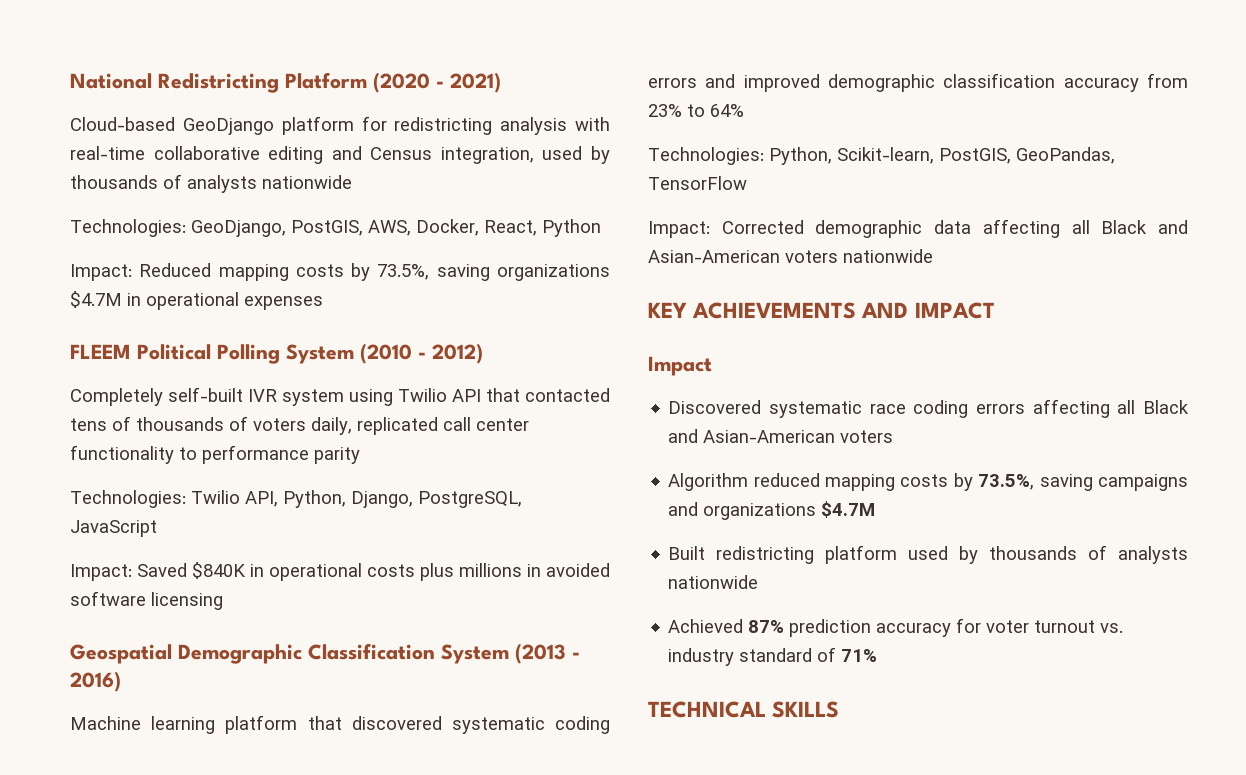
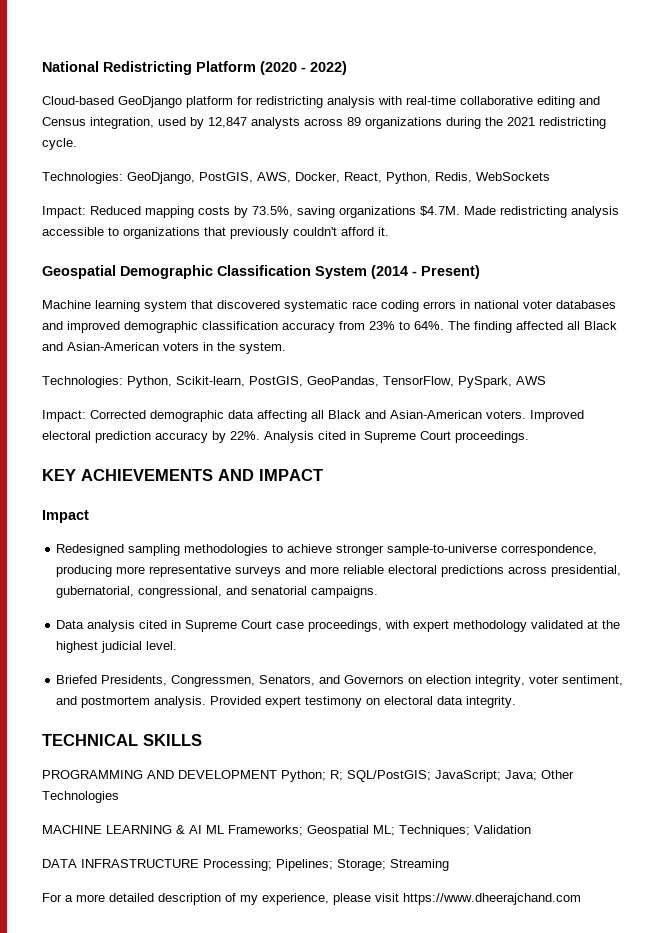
[450,72,501,93] 2021) -> [310,61,347,75] 2022)
[70,174,352,193] thousands of analysts nationwide -> [208,117,606,129] [42,138,77,150] 12,847 analysts across 89 organizations during the 2021 redistricting cycle.
[542,219,601,237] Python -> [386,172,550,184] Python, Redis, WebSockets
[70,291,323,310] [70,343,483,364] [70,387,610,406] [70,416,529,435] [70,445,360,464] [70,490,522,508] [70,520,157,537] [70,562,610,581] [70,591,223,610] $4.7M in operational expenses // FLEEM Political Polling System (2010 - 2012) // Completely self-built IVR system using Twilio API that contacted tens of thousands of voters daily, replicated call center functionality to performance parity // Technologies: Twilio API, Python, Django, PostgreSQL, JavaScript // Impact: Saved $840K in operational costs plus millions in avoided software licensing -> [420,206,619,218] [42,227,389,239] $4.7M. Made redistricting analysis accessible to organizations that previously couldn't afford it.
[515,643,580,664] [70,671,121,692] (2013 - 2016) -> [371,265,480,279] (2014 - Present)
[225,715,298,734] platform -> [144,300,187,312] system
[555,716,610,734] [648,78,697,88] coding errors -> [352,300,616,312] race coding errors in national voter databases
[710,104,744,117] 64% -> [414,321,617,333] [42,342,286,354] 64%. The finding affected all Black and Asian-American voters in the system.
[648,176,747,190] TensorFlow -> [383,376,546,388] TensorFlow, PySpark, AWS
[785,249,933,263] voters nationwide -> [486,410,584,422] [42,431,529,443] voters. Improved electoral prediction accuracy by 22%. Analysis cited in Supreme Court proceedings.
[668,399,1189,418] [668,429,894,443] [668,473,1188,491] [668,501,876,520] [668,545,1188,564] [668,575,759,589] [668,618,1124,637] [668,647,878,666] [648,701,840,718] Discovered systematic race coding errors affecting all Black and Asian-American voters // Algorithm reduced mapping costs by 73.5%, saving campaigns and organizations $4.7M // Built redistricting platform used by thousands of analysts nationwide // Achieved 87% prediction accuracy for voter turnout vs. industry standard of 71% // TECHNICAL SKILLS -> [56,544,598,556] [56,565,622,577] [56,586,379,598] [56,620,621,632] [56,641,178,653] [56,675,624,687] [56,696,517,708] [42,734,202,746] [42,770,574,782] [42,791,119,803] [42,825,531,837] [42,859,449,871] [42,893,581,905] Redesigned sampling methodologies to achieve stronger sample-to-universe correspondence, producing more representative surveys and more reliable electoral predictions across presidential, gubernatorial, congressional, and senatorial campaigns. // Data analysis cited in Supreme Court case proceedings, with expert methodology validated at the highest judicial level. // Briefed Presidents, Congressmen, Senators, and Governors on election integrity, voter sentiment, and postmortem analysis. Provided expert testimony on electoral data integrity. // TECHNICAL SKILLS // PROGRAMMING AND DEVELOPMENT Python; R; SQL/PostGIS; JavaScript; Java; Other Technologies // MACHINE LEARNING & AI ML Frameworks; Geospatial ML; Techniques; Validation // DATA INFRASTRUCTURE Processing; Pipelines; Storage; Streaming // For a more detailed description of my experience, please visit https://www.dheerajchand.com

